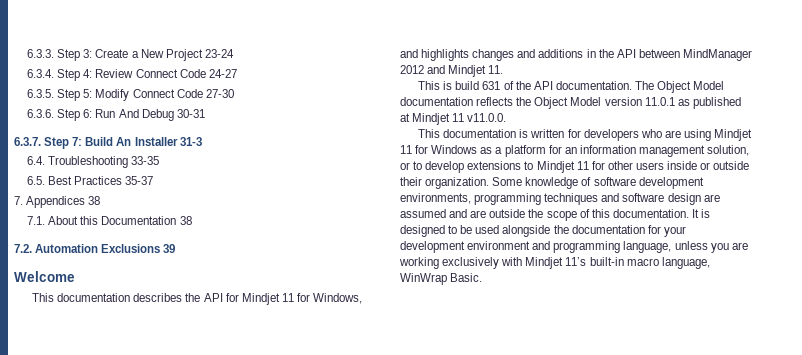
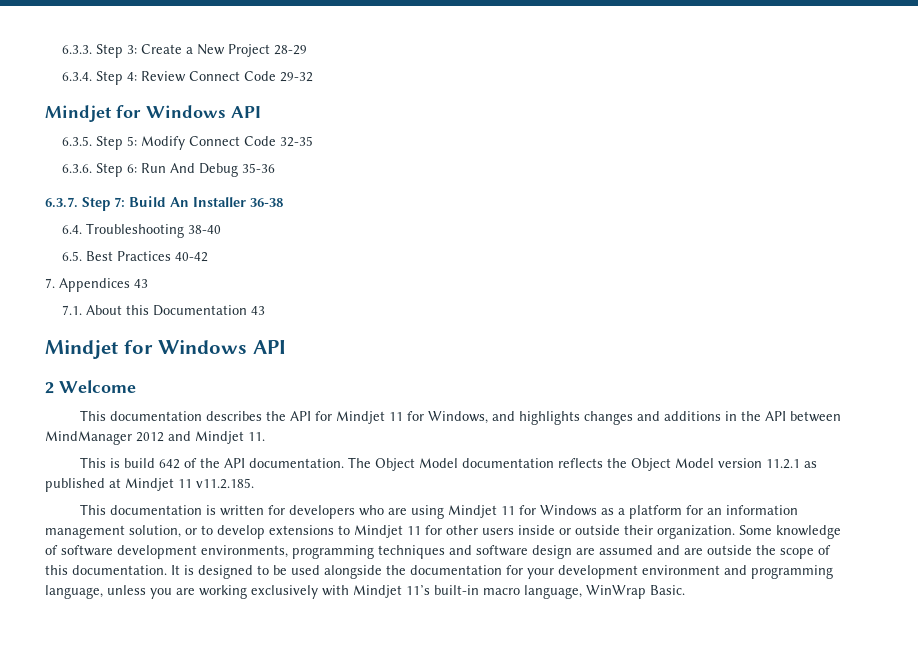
[204,49,234,58] 23-24 -> [274,45,308,55] 28-29
[208,69,237,78] 24-27 -> [280,72,314,82] [45,105,261,122] 29-32 // Mindjet for Windows API
[205,89,234,98] 27-30 -> [280,136,314,147] 32-35
[176,109,205,118] 30-31 -> [242,163,276,173] 35-36
[179,137,202,146] 31-3 -> [250,198,283,207] 36-38
[131,156,160,165] 33-35 -> [188,225,222,234] 38-40
[125,176,154,185] 35-37 -> [175,252,209,262] 40-42
[88,196,101,205] 38 -> [134,279,148,288] 43
[179,216,192,225] [14,244,176,253] 38 // 7.2. Automation Exclusions 39 // -> [251,306,266,315] [45,340,286,359] [45,382,54,394] 43 // Mindjet for Windows API // 2
[482,81,501,90] 631 -> [159,459,181,469] 642
[644,97,675,106] 11.0.1 -> [766,459,801,469] 11.2.1
[467,113,507,122] v11.0.0. -> [196,478,254,489] v11.2.185.

